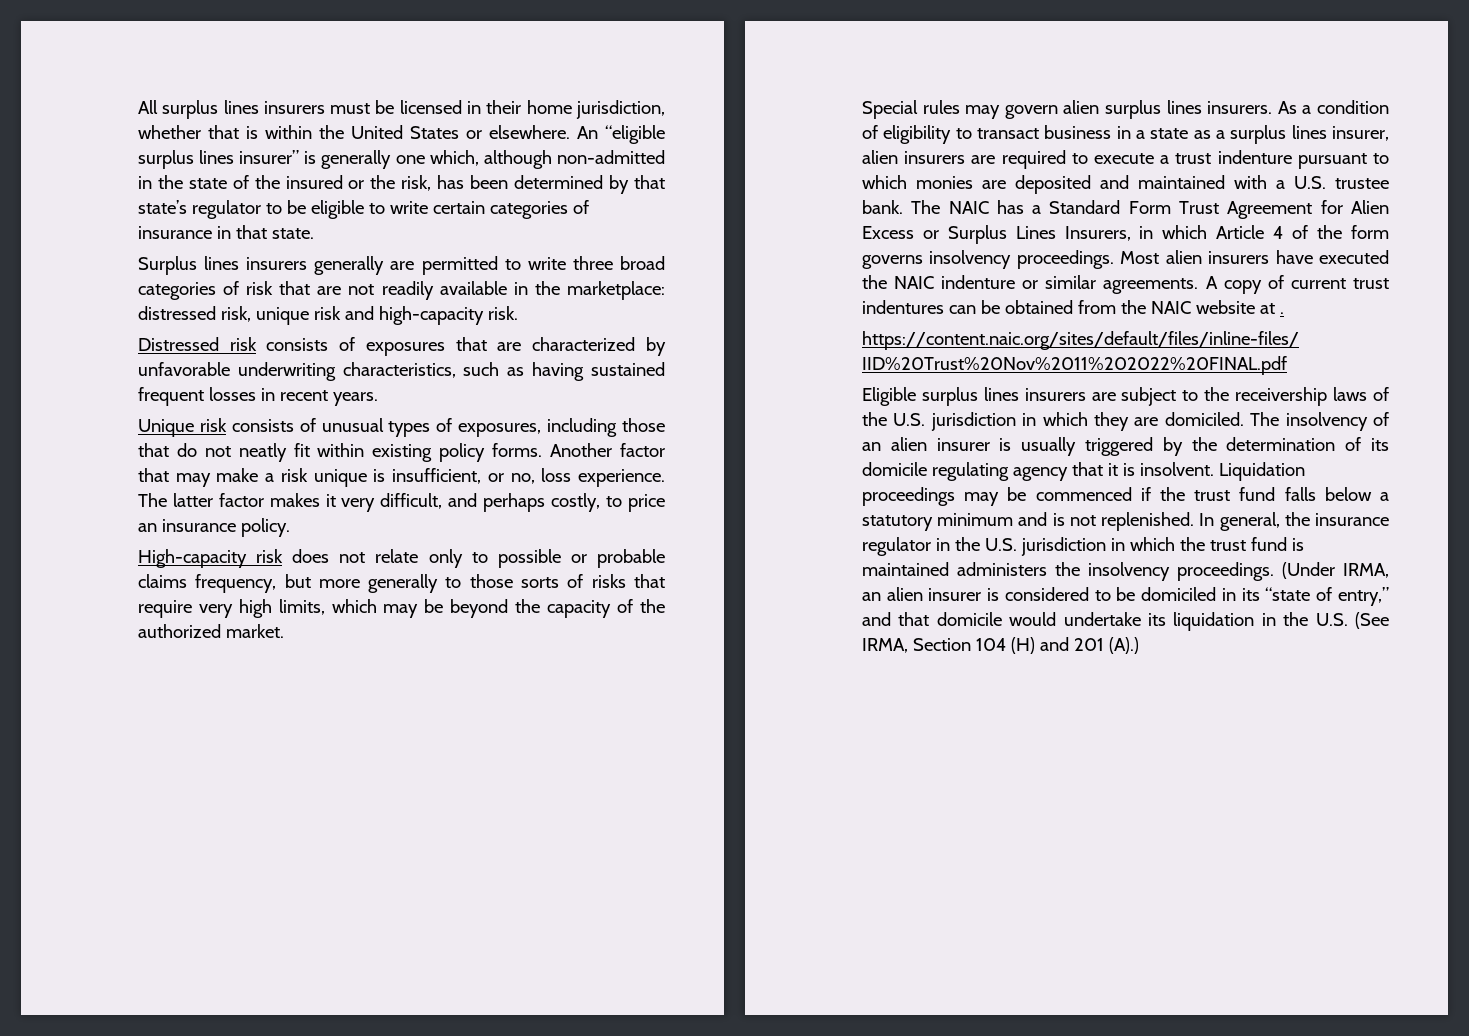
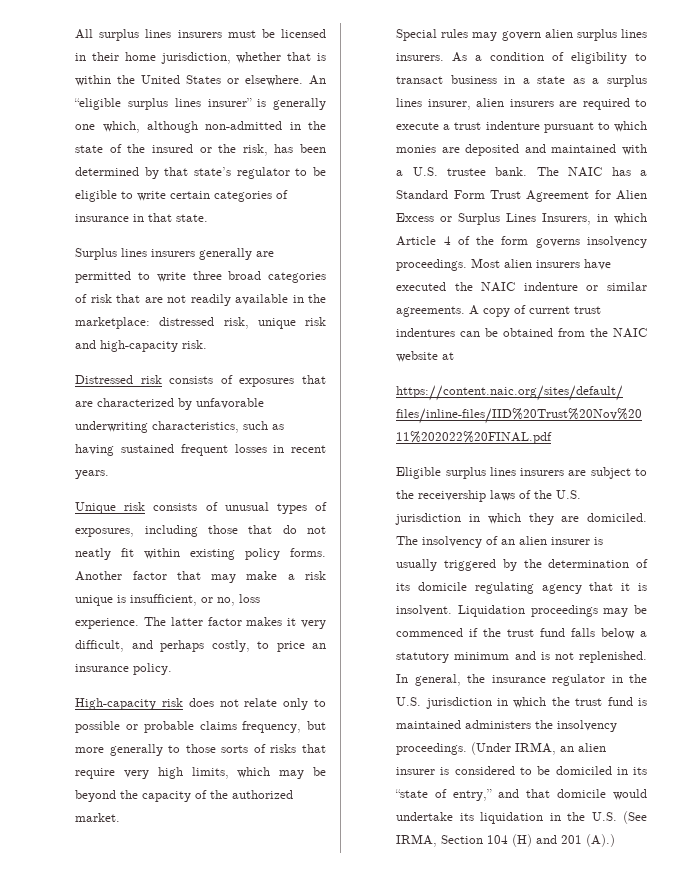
[1279,312,1284,314] . -> (455, 356) none

